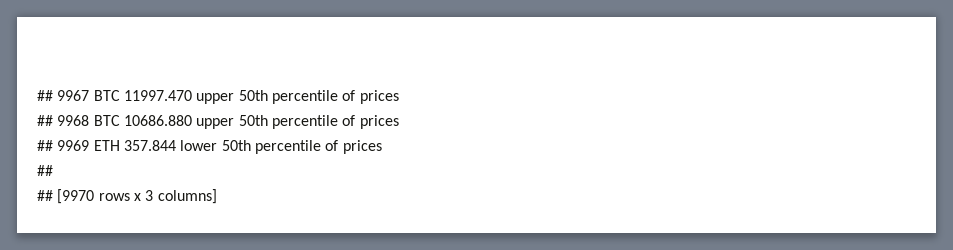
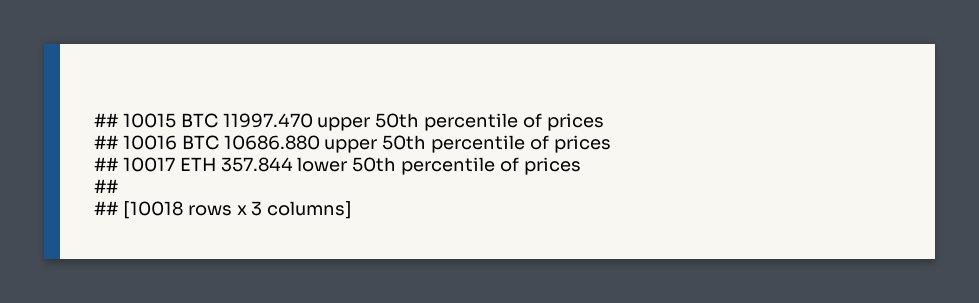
[37,90,90,101] ## 9967 -> [94,113,176,128] ## 10015
[57,115,90,126] 9968 -> [122,135,177,150] 10016
[57,140,90,151] 9969 -> [122,157,175,172] 10017
[57,189,95,204] [9970 -> [122,201,183,219] [10018

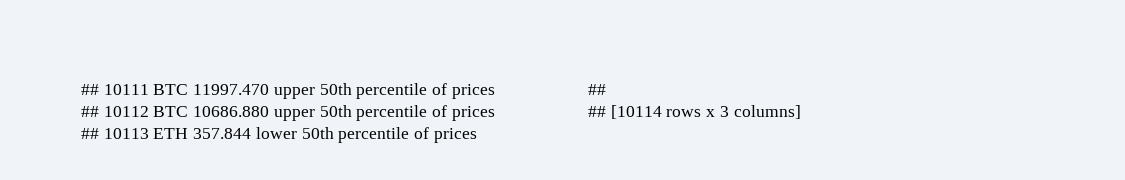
[94,113,176,128] ## 10015 -> [81,84,149,95] ## 10111
[122,135,177,150] 10016 -> [103,106,149,117] 10112
[122,157,175,172] 10017 -> [103,128,149,139] 10113
[122,201,183,219] [10018 -> [610,105,662,119] [10114

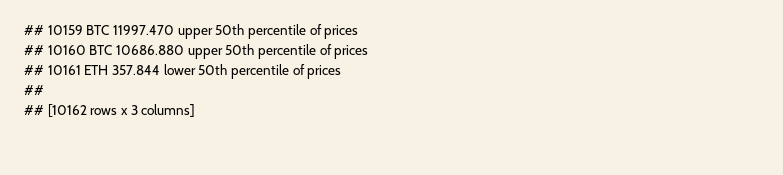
[81,84,149,95] ## 10111 -> [24,25,83,35] ## 10159
[103,106,149,117] 10112 -> [47,45,86,55] 10160
[103,128,149,139] 10113 -> [47,65,81,75] 10161
[610,105,662,119] [10114 -> [47,104,87,117] [10162

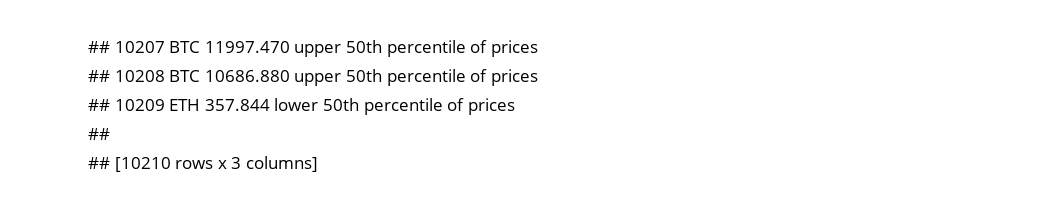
[24,25,83,35] ## 10159 -> [88,41,165,53] ## 10207
[47,45,86,55] 10160 -> [114,70,165,82] 10208
[47,65,81,75] 10161 -> [114,99,165,111] 10209
[47,104,87,117] [10162 -> [114,157,171,172] [10210

